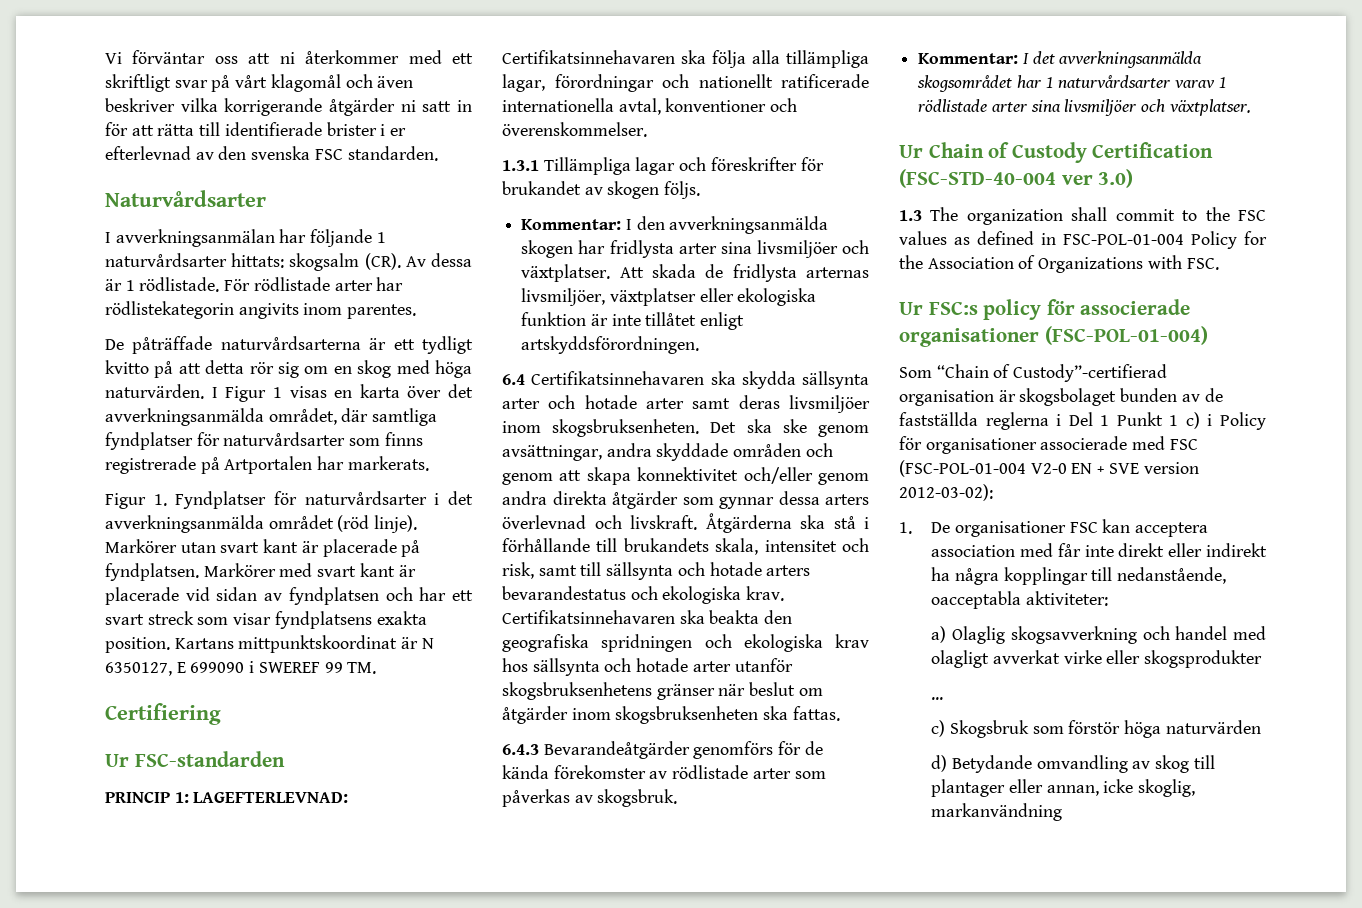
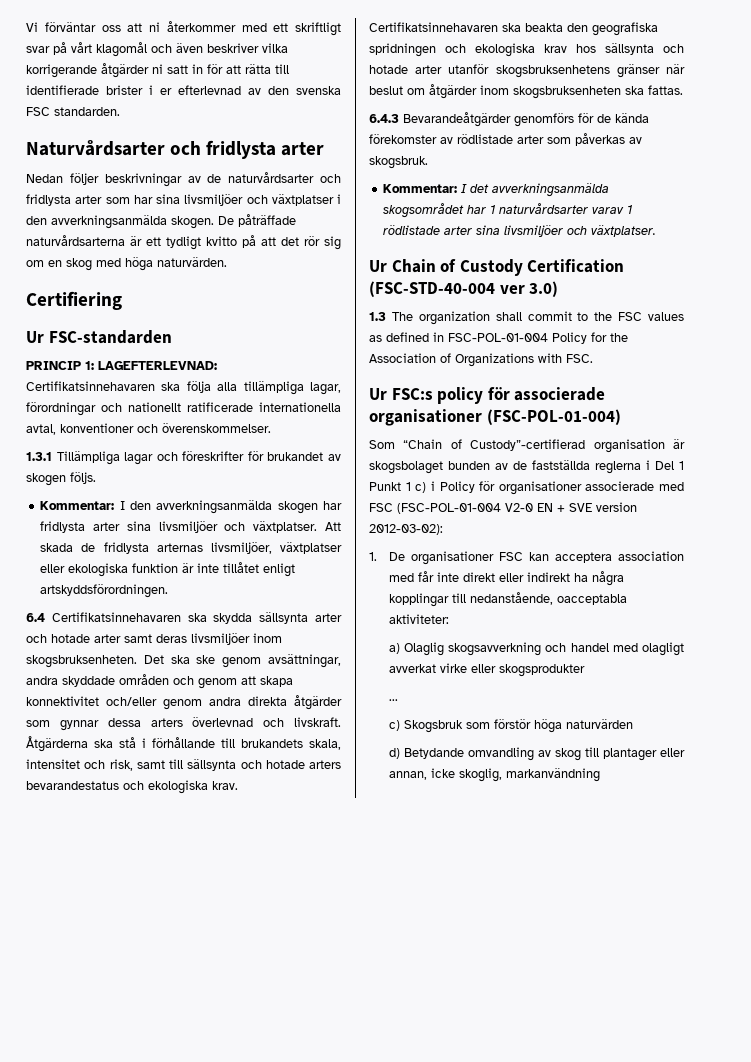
[105,229,386,247] [105,253,472,271] [105,277,404,292] [105,301,417,319] // I avverkningsanmälan har följande 1 naturvårdsarter hittats: skogsalm (CR). Av dessa är 1 rödlistade. För rödlistade arter har rödlistekategorin angivits inom parentes. // -> [170,140,325,159] [26,172,342,187] [26,194,341,206] [26,215,214,229] och fridlysta arter // Nedan följer beskrivningar av de naturvårdsarter och fridlysta arter som har sina livsmiljöer och växtplatser i den avverkningsanmälda skogen.
[205,360,245,374] detta -> [281,237,299,246] det
[211,384,473,402] [105,408,438,426] [105,432,423,450] [105,456,429,474] [105,491,473,509] [105,515,418,533] [105,539,421,557] [105,563,416,581] [105,587,474,605] [105,611,427,629] [105,635,434,653] [105,661,377,676] I Figur 1 visas en karta över det avverkningsanmälda området, där samtliga fyndplatser för naturvårdsarter som finns registrerade på Artportalen har markerats. // Figur 1. Fyndplatser för naturvårdsarter i det avverkningsanmälda området (röd linje). Markörer utan svart kant är placerade på fyndplatsen. Markörer med svart kant är placerade vid sidan av fyndplatsen och har ett svart streck som visar fyndplatsens exakta position. Kartans mittpunktskoordinat är N 6350127, E 699090 i SWEREF 99 TM. -> (227, 262) none

